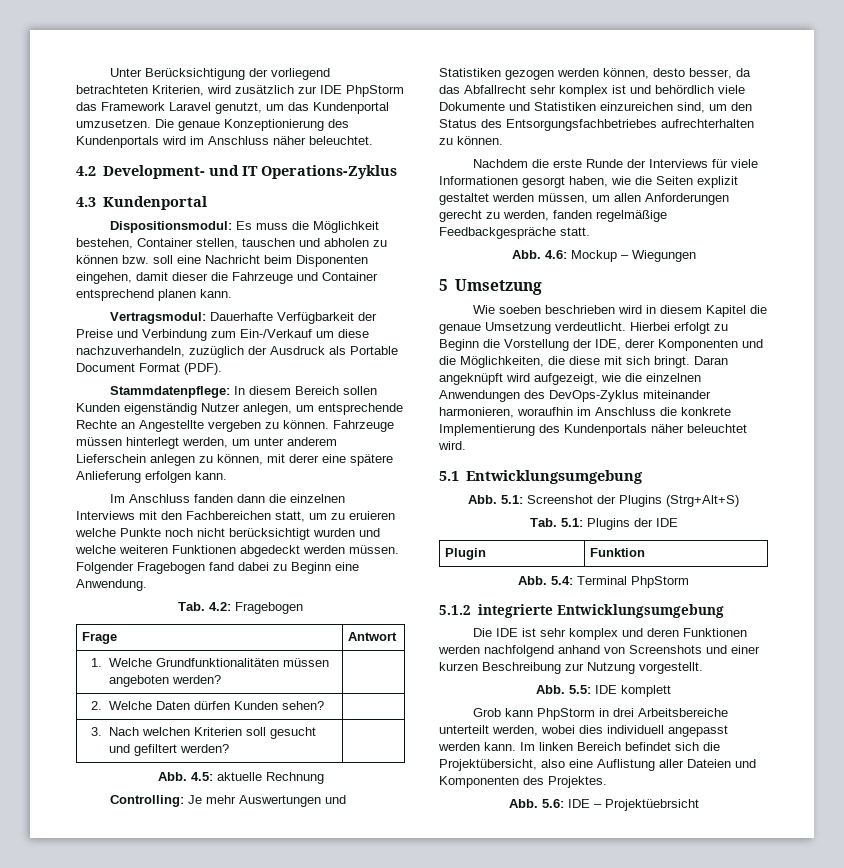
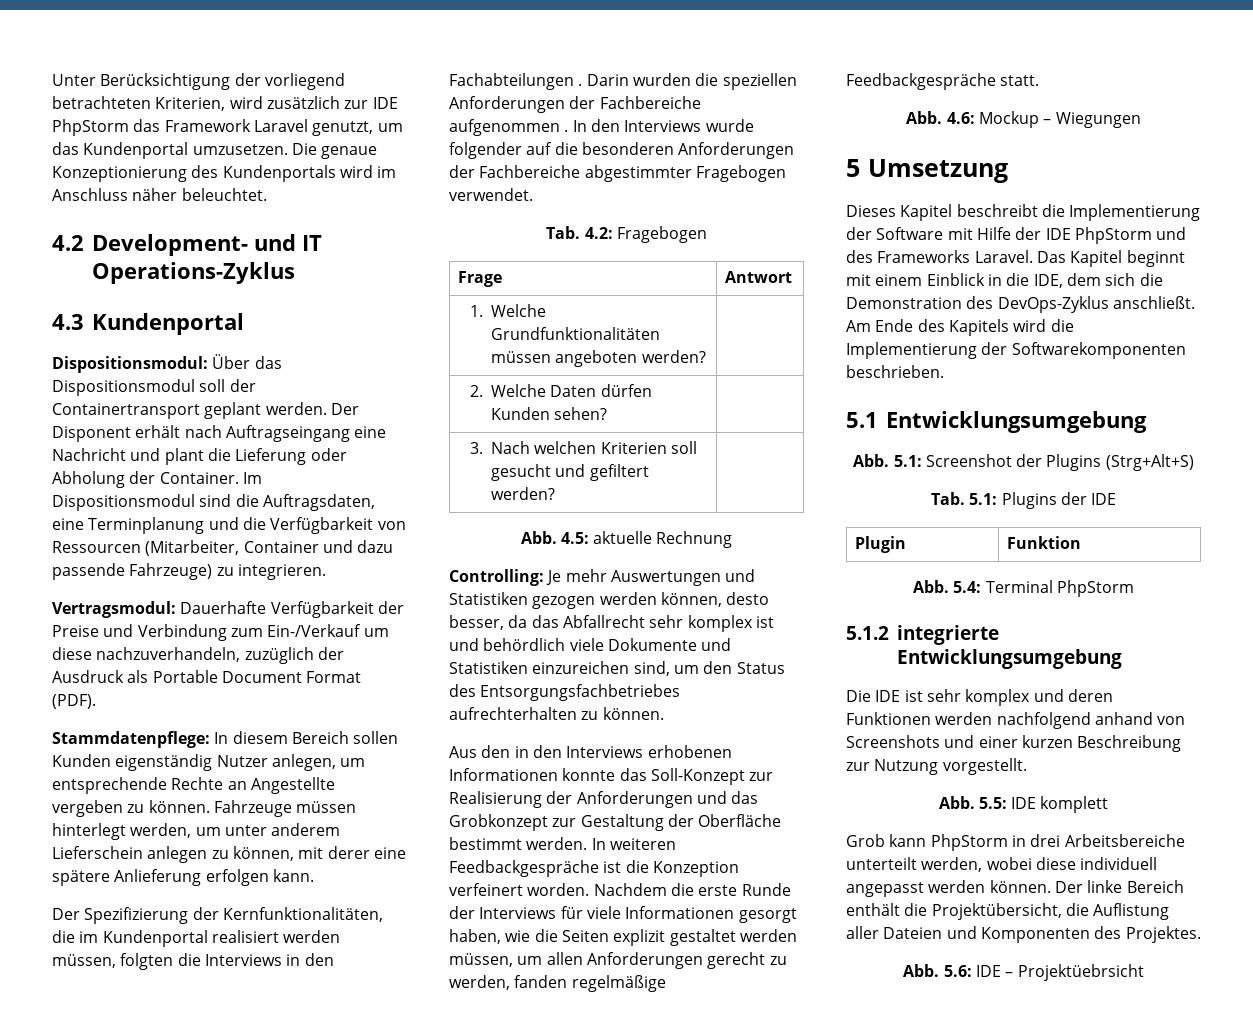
[235,221,379,233] [76,238,387,249] [76,255,368,267] [76,272,378,284] [76,289,232,301] Es muss die Möglichkeit bestehen, Container stellen, tauschen und abholen zu können bzw. soll eine Nachricht beim Disponenten eingehen, damit dieser die Fahrzeuge und Container entsprechend planen kann. -> [212,354,282,369] [52,379,256,396] [52,402,359,419] [52,425,387,442] [52,448,347,465] [52,471,262,488] [52,494,375,511] [52,517,406,534] [52,540,394,556] [52,563,326,580] Über das Dispositionsmodul soll der Containertransport geplant werden. Der Disponent erhält nach Auftragseingang eine Nachricht und plant die Lieferung oder Abholung der Container. Im Dispositionsmodul sind die Auftragsdaten, eine Terminplanung und die Verfügbarkeit von Ressourcen (Mitarbeiter, Container und dazu passende Fahrzeuge) zu integrieren.
[109,494,345,503] [76,511,395,522] [75,528,380,540] [75,545,399,557] [76,562,359,574] [76,579,147,591] Im Anschluss fanden dann die einzelnen Interviews mit den Fachbereichen statt, um zu eruieren welche Punkte noch nicht berücksichtigt wurden und welche weiteren Funktionen abgedeckt werden müssen. Folgender Fragebogen fand dabei zu Beginn eine Anwendung. -> [52,907,383,924] [52,930,341,947] [52,953,334,970] [449,73,797,90] [449,96,701,113] [449,119,754,136] [449,142,795,159] [449,165,786,182] [449,188,533,201] Der Spezifizierung der Kernfunktionalitäten, die im Kundenportal realisiert werden müssen, folgten die Interviews in den Fachabteilungen . Darin wurden die speziellen Anforderungen der Fachbereiche aufgenommen . In den Interviews wurde folgender auf die besonderen Anforderungen der Fachbereiche abgestimmter Fragebogen verwendet.
(503, 140) none -> [449,745,732,758] [449,768,774,785] [449,791,759,808] [449,814,782,831] [449,837,676,850] [449,860,739,877] [449,883,590,896] Aus den in den Interviews erhobenen Informationen konnte das Soll-Konzept zur Realisierung der Anforderungen und das Grobkonzept zur Gestaltung der Oberfläche bestimmt werden. In weiteren Feedbackgespräche ist die Konzeption verfeinert worden.
[472,305,767,317] [439,322,728,334] [439,339,763,351] [439,356,728,368] [439,373,701,385] [439,390,711,402] [439,407,731,418] [439,424,747,436] [438,441,466,450] Wie soeben beschrieben wird in diesem Kapitel die genaue Umsetzung verdeutlicht. Hierbei erfolgt zu Beginn die Vorstellung der IDE, derer Komponenten und die Möglichkeiten, die diese mit sich bringt. Daran angeknüpft wird aufgezeigt, wie die einzelnen Anwendungen des DevOps-Zyklus miteinander harmonieren, woraufhin im Anschluss die konkrete Implementierung des Kundenportals näher beleuchtet wird. -> [846,204,1201,221] [846,227,1187,244] [846,250,1185,267] [846,273,1163,288] [846,296,1195,313] [846,319,1074,336] [846,342,1186,359] [846,365,944,378] Dieses Kapitel beschreibt die Implementierung der Software mit Hilfe der IDE PhpStorm und des Frameworks Laravel. Das Kapitel beginnt mit einem Einblick in die IDE, dem sich die Demonstration des DevOps-Zyklus anschließt. Am Ende des Kapitels wird die Implementierung der Softwarekomponenten beschrieben.
[579,725,603,734] dies -> [1035,857,1076,870] diese
[484,742,720,751] [439,759,593,771] kann. Im linken Bereich befindet sich die Projektübersicht, also eine -> [989,880,1184,893] [846,903,1089,920] können. Der linke Bereich enthält die Projektübersicht, die

